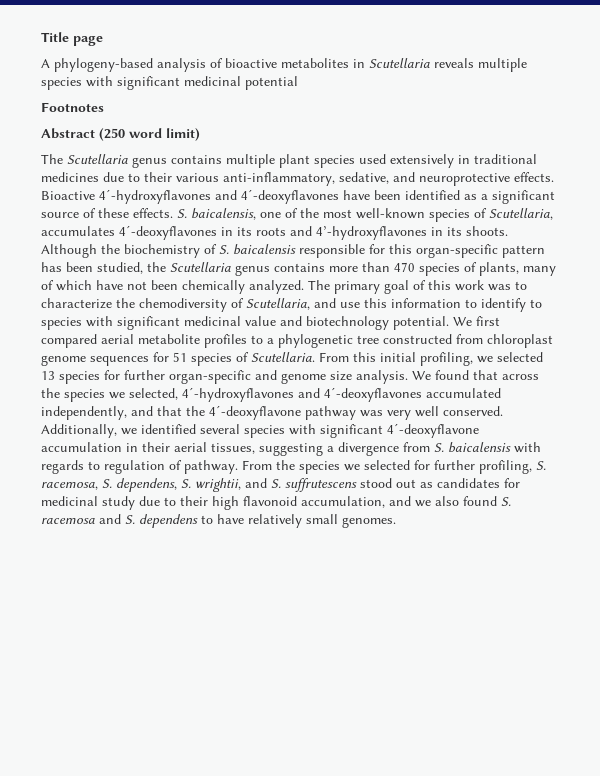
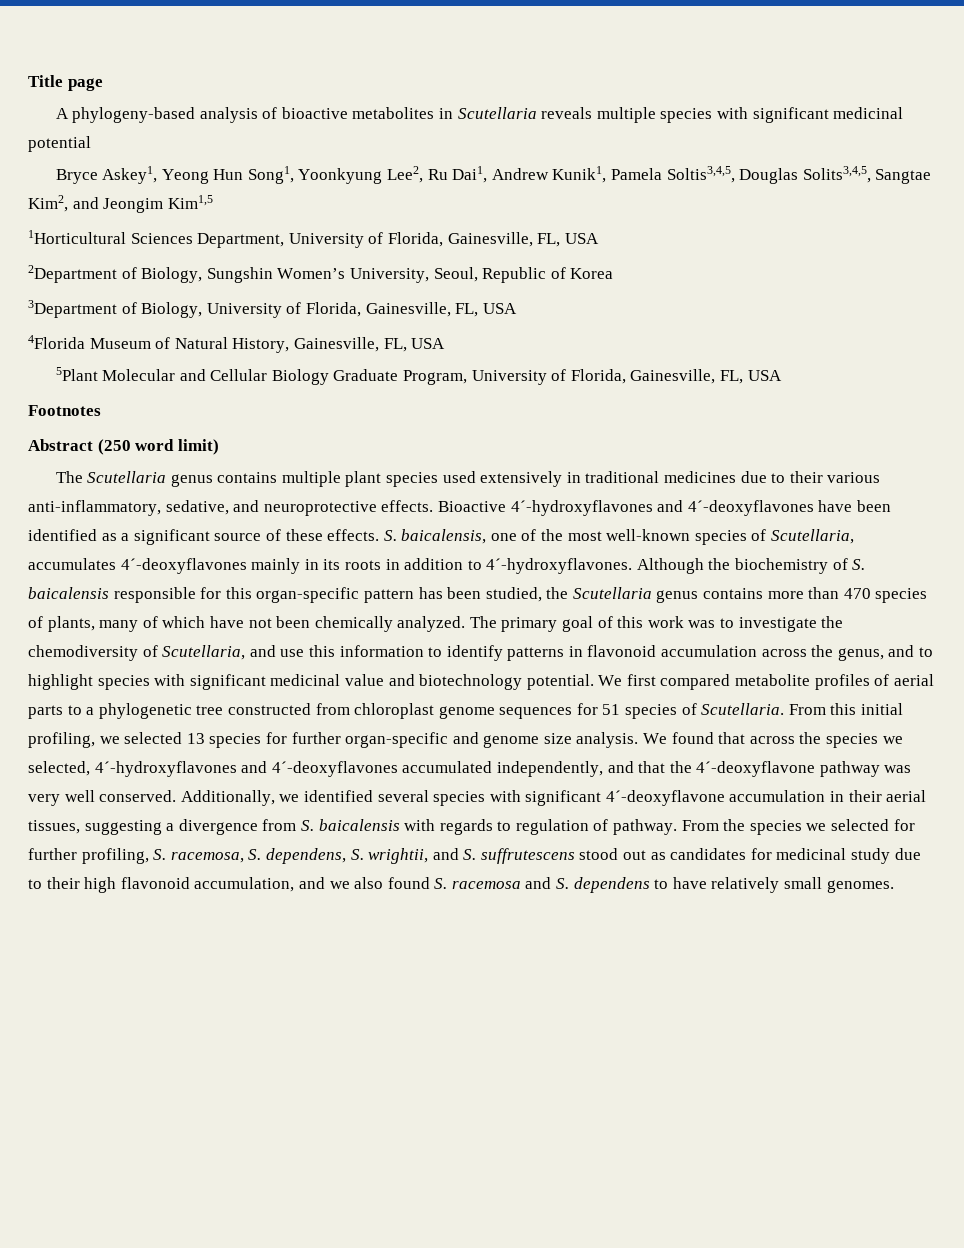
(298, 83) none -> [55,166,932,184] [28,195,213,213] [28,230,599,248] [28,265,614,283] [28,300,517,318] [28,335,446,353] [55,367,782,385] // Bryce Askey1, Yeong Hun Song1, Yoonkyung Lee2, Ru Dai1, Andrew Kunik1, Pamela Soltis3,4,5, Douglas Solits3,4,5, Sangtae Kim2, and Jeongim Kim1,5 // 1Horticultural Sciences Department, University of Florida, Gainesville, FL, USA // 2Department of Biology, Sungshin Women’s University, Seoul, Republic of Korea // 3Department of Biology, University of Florida, Gainesville, FL, USA // 4Florida Museum of Natural History, Gainesville, FL, USA // 5Plant Molecular and Cellular Biology Graduate Program, University of Florida, Gainesville, FL, USA
(217, 232) none -> [251,558,301,574] mainly
[290,226,508,240] and 4’-hydroxyflavones in its shoots. -> [385,558,633,574] in addition to 4´-hydroxyflavones.
[41,298,112,309] characterize -> [738,617,817,632] investigate
[530,299,542,308] to -> [507,645,934,661] [28,674,93,690] patterns in flavonoid accumulation across the genus, and to highlight
[101,334,134,344] aerial -> (731, 682) none
(247, 341) none -> [874,674,934,686] [28,705,63,719] of aerial parts

